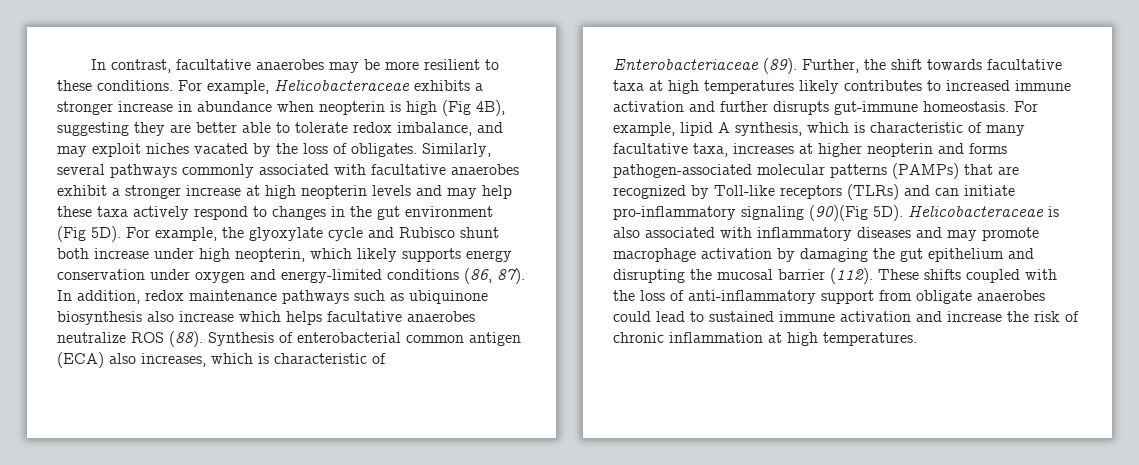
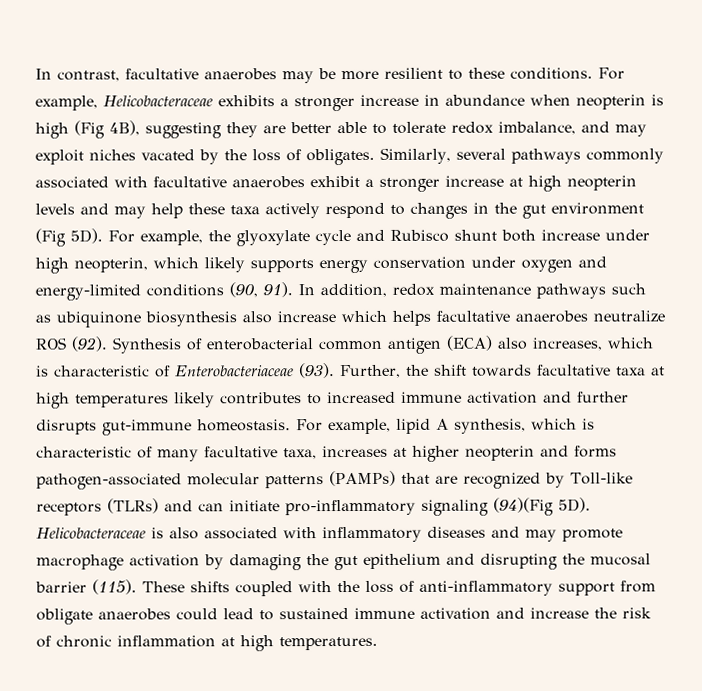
[464,268,525,284] (86, 87). -> [229,282,293,298] (90, 91).
[169,331,203,347] (88). -> [71,336,108,352] (92).
[763,58,797,74] (89). -> [299,363,335,379] (93).
[809,205,868,221] (90)(Fig -> [493,497,554,516] (94)(Fig
[830,268,873,284] (112). -> [92,579,137,595] (115).

